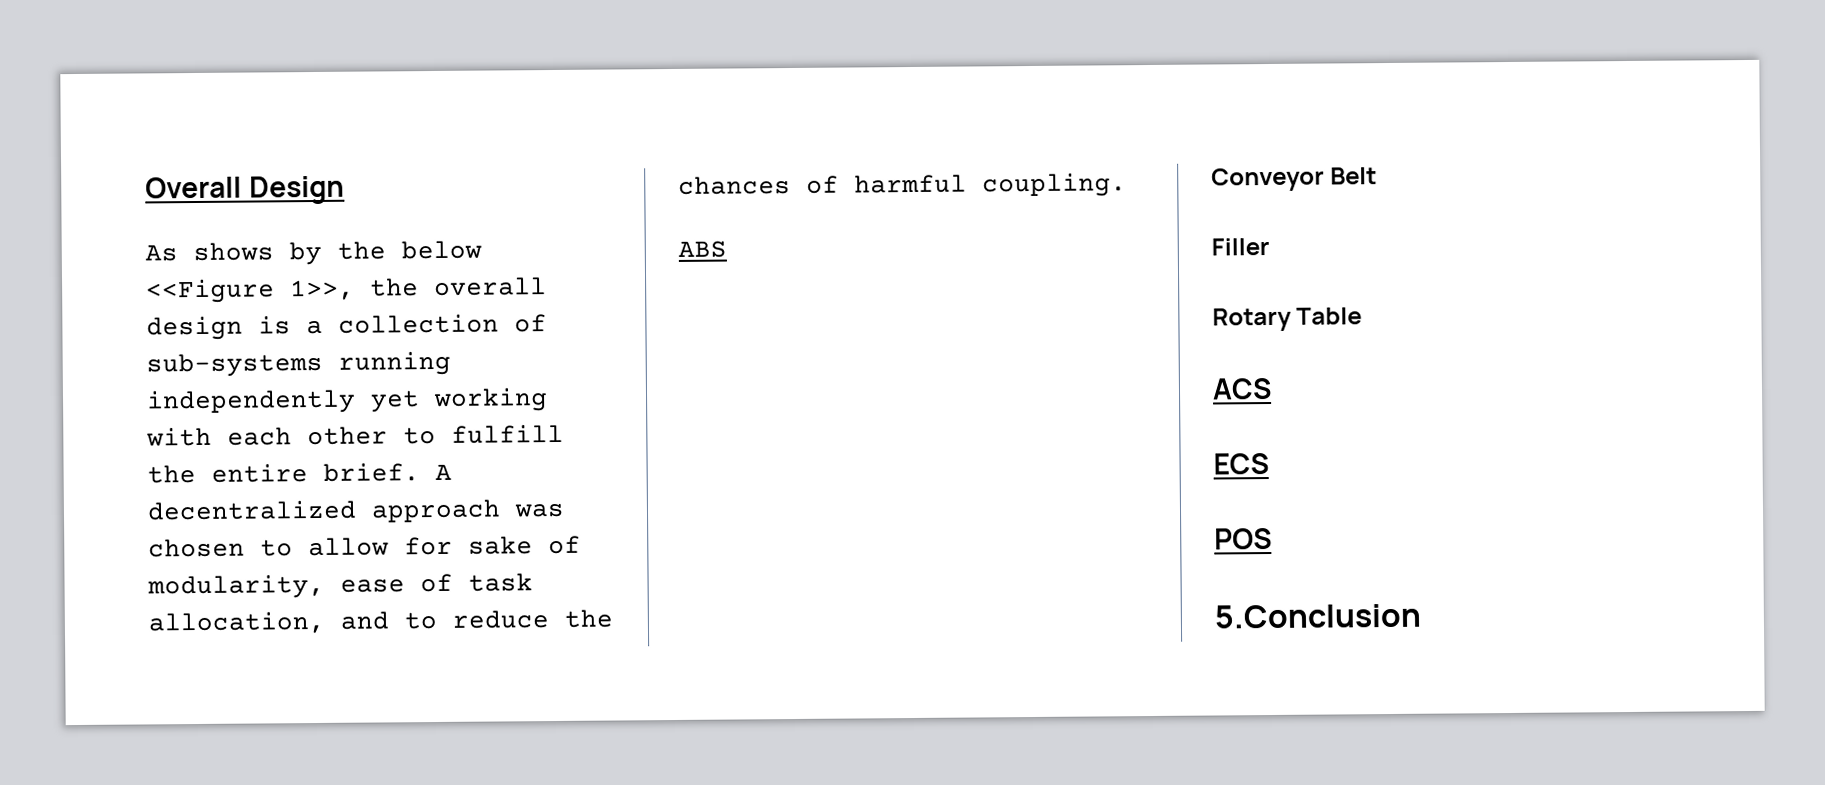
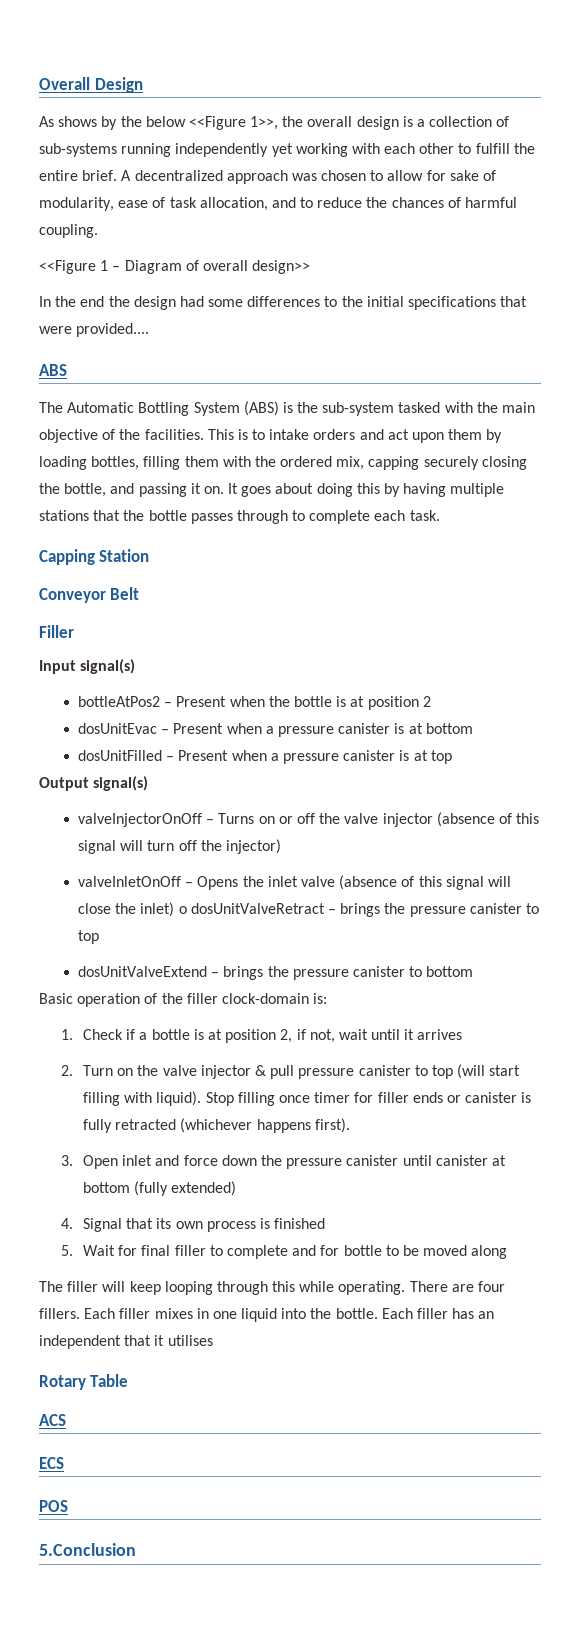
[678,240,727,258] [1211,167,1378,192] [1211,238,1270,256] ABS // Conveyor Belt // Filler -> [39,260,311,274] [39,296,528,310] [39,323,150,337] [39,364,67,376] [39,401,536,416] [39,429,503,443] [39,456,527,470] [39,483,505,497] [39,510,440,524] [39,549,150,565] [39,587,140,603] [39,625,74,638] [39,659,136,674] [78,696,431,710] [78,723,473,737] [78,750,452,764] [39,776,149,791] [78,812,540,827] [78,839,281,854] [78,875,511,890] [78,902,539,917] [78,930,100,944] [78,966,474,980] [39,993,328,1007] [61,1029,463,1043] [61,1064,521,1079] [83,1091,532,1106] [83,1118,350,1133] [61,1155,506,1169] [83,1181,237,1196] [61,1218,326,1232] [61,1245,508,1259] [39,1281,506,1295] [39,1308,495,1322] [39,1335,213,1349] <<Figure 1 – Diagram of overall design>> // In the end the design had some differences to the initial specifications that were provided.... // ABS // The Automatic Bottling System (ABS) is the sub-system tasked with the main objective of the facilities. This is to intake orders and act upon them by loading bottles, filling them with the ordered mix, capping securely closing the bottle, and passing it on. It goes about doing this by having multiple stations that the bottle passes through to complete each task. // Capping Station // Conveyor Belt // Filler // Input signal(s) // bottleAtPos2 – Present when the bottle is at position 2 // dosUnitEvac – Present when a pressure canister is at bottom // dosUnitFilled – Present when a pressure canister is at top // Output signal(s) // valveInjectorOnOff – Turns on or off the valve injector (absence of this signal will turn off the injector) // valveInletOnOff – Opens the inlet valve (absence of this signal will close the inlet) o dosUnitValveRetract – brings the pressure canister to top // dosUnitValveExtend – brings the pressure canister to bottom // Basic operation of the filler clock-domain is: // 1. Check if a bottle is at position 2, if not, wait until it arrives // 2. Turn on the valve injector & pull pressure canister to top (will start filling with liquid). Stop filling once timer for filler ends or canister is fully retracted (whichever happens first). // 3. Open inlet and force down the pressure canister until canister at bottom (fully extended) // 4. Signal that its own process is finished // 5. Wait for final filler to complete and for bottle to be moved along // The filler will keep looping through this while operating. There are four fillers. Each filler mixes in one liquid into the bottle. Each filler has an independent that it utilises

